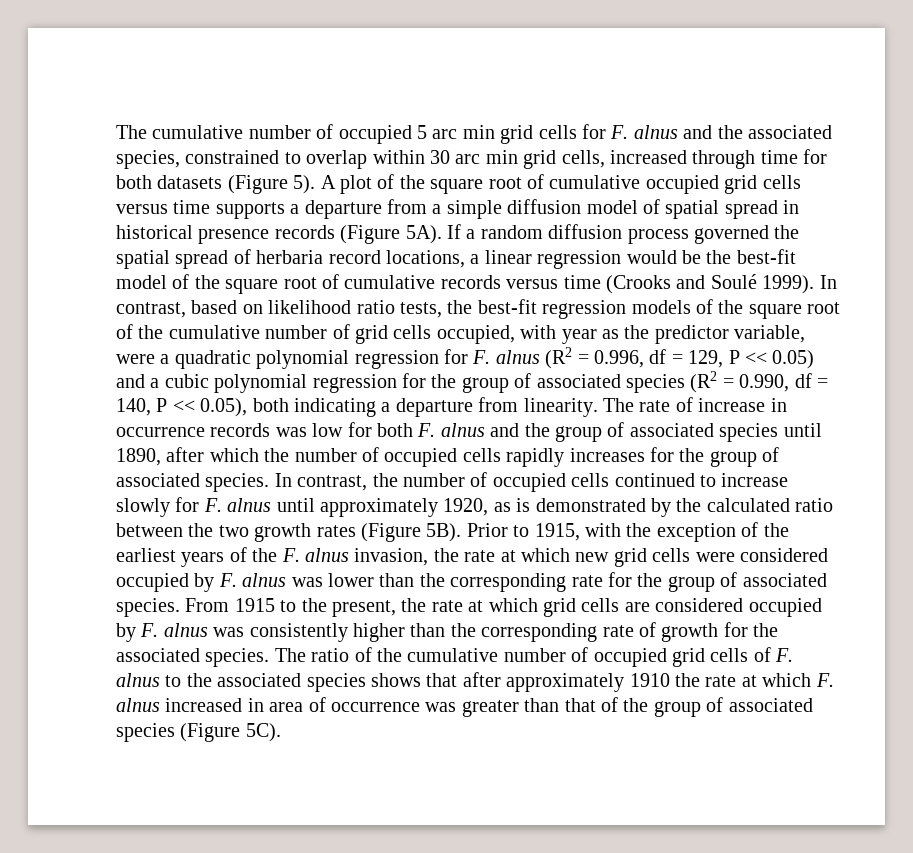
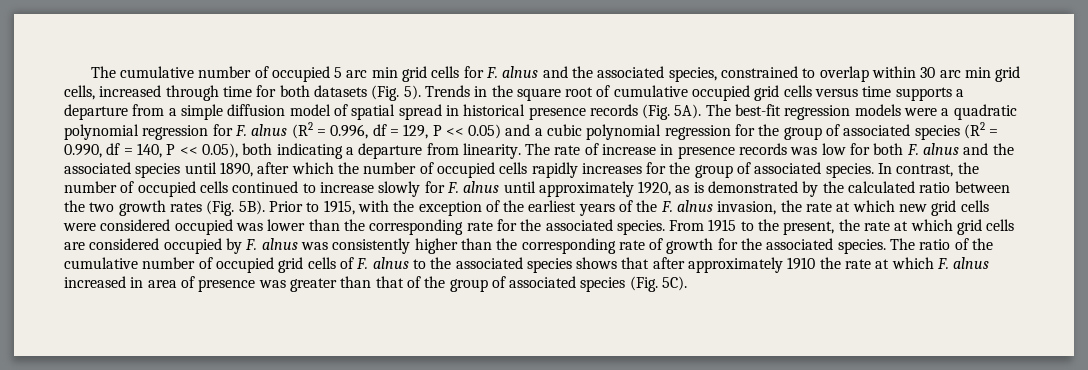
[227,174,395,194] (Figure 5). A plot of -> [371,85,488,101] (Fig. 5). Trends in
[340,224,800,244] [116,249,796,269] [116,274,837,294] [116,299,841,319] [116,324,806,344] (Figure 5A). If a random diffusion process governed the spatial spread of herbaria record locations, a linear regression would be the best-fit model of the square root of cumulative records versus time (Crooks and Soulé 1999). In contrast, based on likelihood ratio tests, the best-fit regression models of the square root of the cumulative number of grid cells occupied, with year as the predictor variable, -> [642,104,901,120] (Fig. 5A). The best-fit regression models
[116,427,205,437] occurrence -> [677,146,735,159] presence
[554,422,625,442] group of -> (1014, 149) none
[361,523,421,542] (Figure -> [206,200,235,216] (Fig.
[194,573,287,592] by F. alnus -> (233, 227) none
[667,572,738,592] group of -> (542, 225) none
[331,702,420,712] occurrence -> [198,279,256,292] presence
[180,723,241,742] (Figure -> [629,276,658,292] (Fig.

